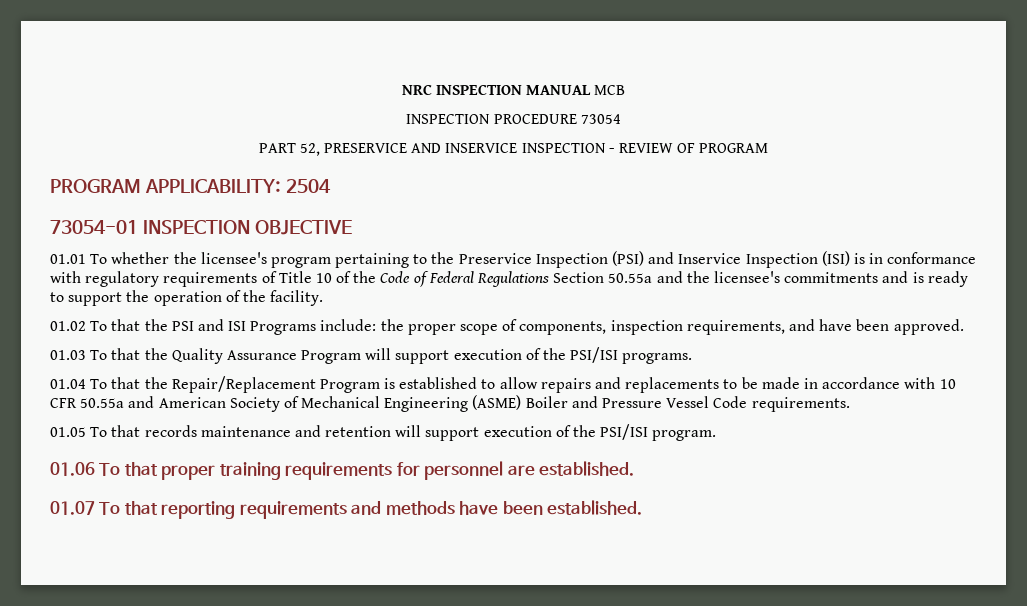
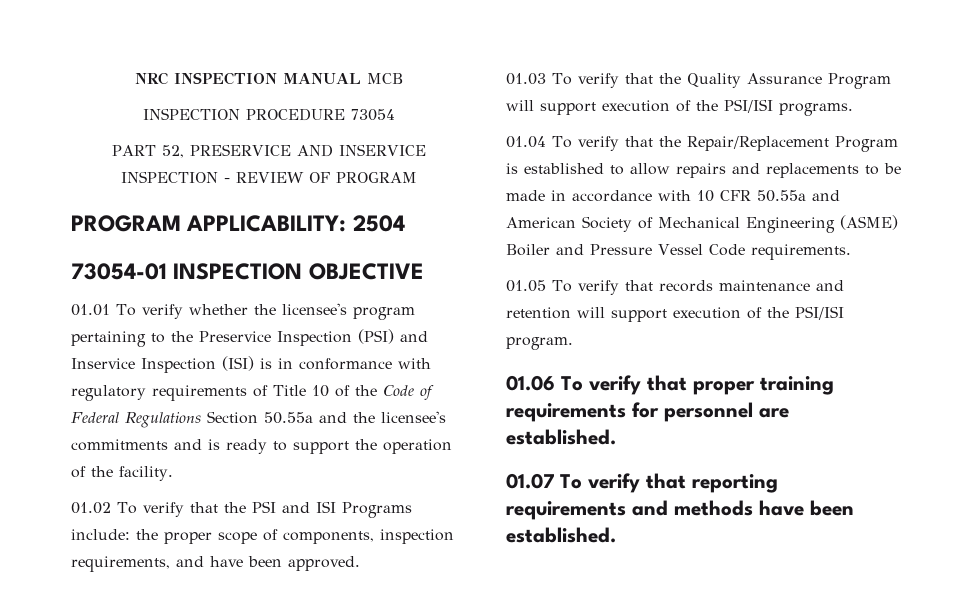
(108, 259) none -> [141,304,183,319] verify
(108, 326) none -> [142,502,184,517] verify
(108, 355) none -> [577,73,619,88] verify
(108, 384) none -> [577,136,619,151] verify
(108, 432) none -> [577,280,619,295] verify
(121, 469) none -> [589,375,641,395] verify
(121, 508) none -> [588,473,640,493] verify

